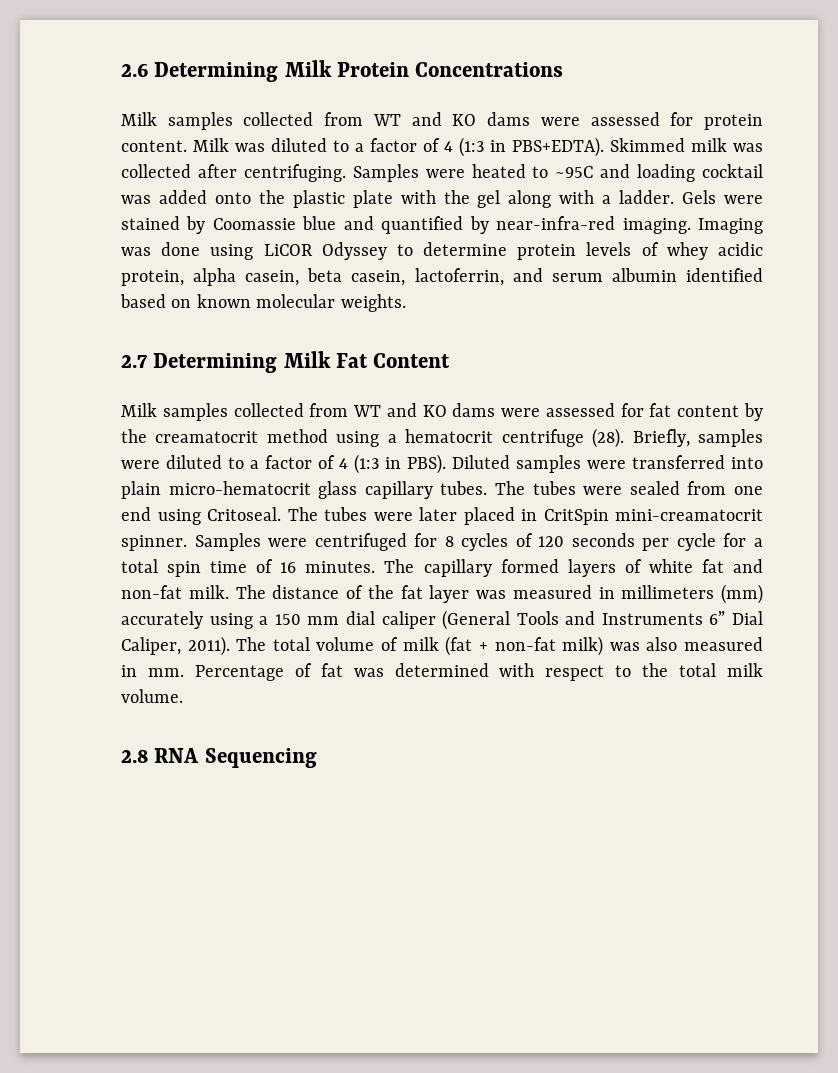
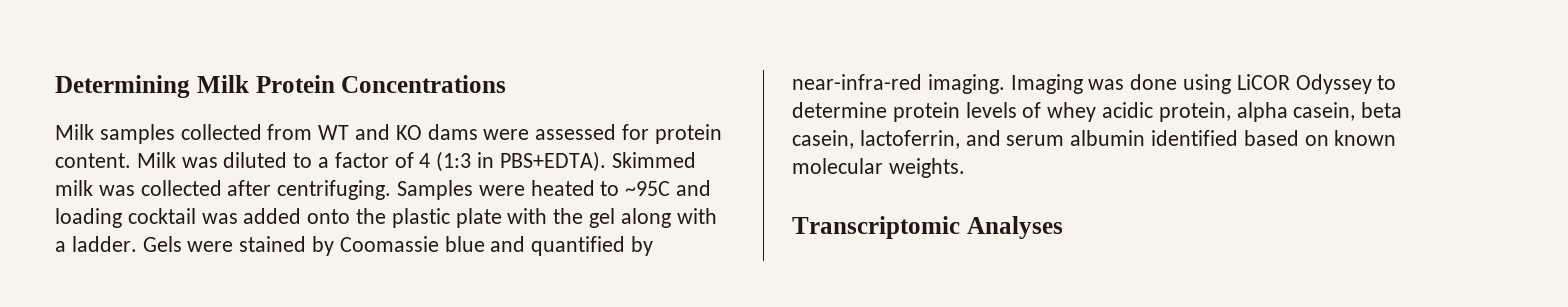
[121,63,148,77] 2.6 -> (55, 86) none
[121,351,451,373] [121,403,763,421] [121,428,764,448] [121,454,763,474] [121,481,764,499] [121,507,763,525] [121,533,764,551] [121,559,763,577] [121,584,763,604] [121,610,763,630] [121,636,763,656] [121,663,763,681] [121,689,183,703] [121,748,317,768] 2.7 Determining Milk Fat Content // Milk samples collected from WT and KO dams were assessed for fat content by the creamatocrit method using a hematocrit centrifuge (28). Briefly, samples were diluted to a factor of 4 (1:3 in PBS). Diluted samples were transferred into plain micro-hematocrit glass capillary tubes. The tubes were sealed from one end using Critoseal. The tubes were later placed in CritSpin mini-creamatocrit spinner. Samples were centrifuged for 8 cycles of 120 seconds per cycle for a total spin time of 16 minutes. The capillary formed layers of white fat and non-fat milk. The distance of the fat layer was measured in millimeters (mm) accurately using a 150 mm dial caliper (General Tools and Instruments 6” Dial Caliper, 2011). The total volume of milk (fat + non-fat milk) was also measured in mm. Percentage of fat was determined with respect to the total milk volume. // 2.8 RNA Sequencing -> [792,216,1063,239] Transcriptomic Analyses

